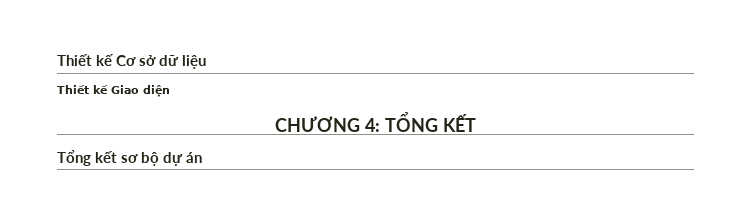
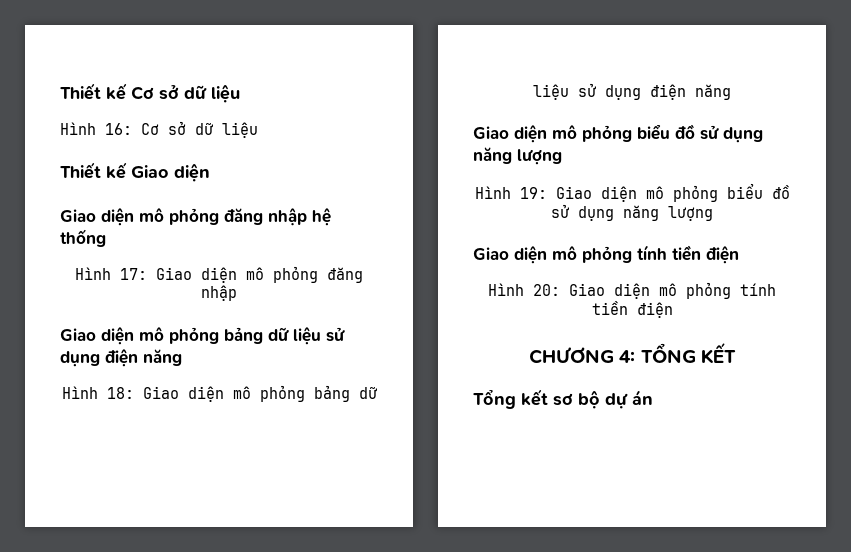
[57,85,170,97] Thiết kế Giao diện -> [60,121,258,138] [60,162,210,182] [60,208,331,226] [60,229,106,247] [75,266,363,283] [201,285,237,301] [60,327,345,345] [60,349,182,367] [61,385,377,402] [533,83,731,100] [473,124,763,143] [473,147,562,165] [474,183,790,202] [551,204,713,221] [473,245,739,264] [488,282,776,299] [591,301,673,318] Hình 16: Cơ sở dữ liệu // Thiết kế Giao diện // Giao diện mô phỏng đăng nhập hệ thống // Hình 17: Giao diện mô phỏng đăng nhập // Giao diện mô phỏng bảng dữ liệu sử dụng điện năng // Hình 18: Giao diện mô phỏng bảng dữ liệu sử dụng điện năng // Giao diện mô phỏng biểu đồ sử dụng năng lượng // Hình 19: Giao diện mô phỏng biểu đồ sử dụng năng lượng // Giao diện mô phỏng tính tiền điện // Hình 20: Giao diện mô phỏng tính tiền điện

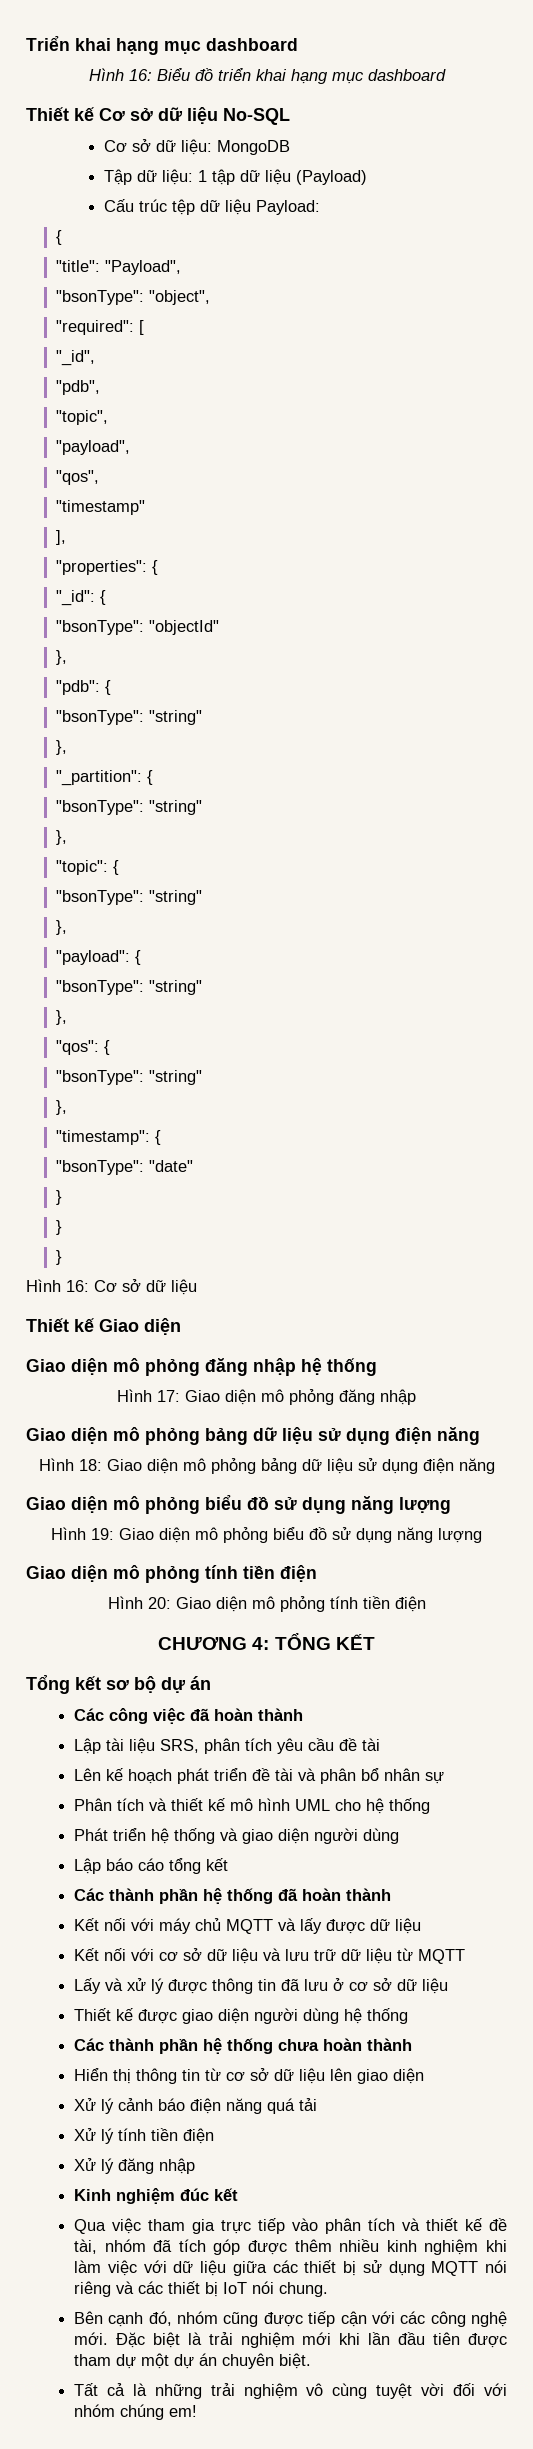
(60, 91) none -> [26,36,298,55] [88,68,446,84] Triển khai hạng mục dashboard // Hình 16: Biểu đồ triển khai hạng mục dashboard //
(240, 94) none -> [223,108,290,125] [103,139,290,155] [103,169,367,185] [103,199,320,215] [55,230,62,245] [55,260,181,275] [55,290,210,305] [55,320,144,335] [55,350,95,366] [55,380,100,395] [55,410,108,425] [55,440,130,455] [55,470,99,485] [55,500,145,515] [55,530,66,545] [55,560,158,575] [55,590,106,606] [55,620,219,635] [55,650,67,665] [55,680,111,695] [55,710,202,725] [55,740,67,755] [55,770,153,786] [55,800,202,815] [55,830,67,845] [55,860,119,875] [55,890,202,905] [55,920,67,935] [55,950,141,965] [55,980,202,995] [55,1010,67,1025] [55,1040,110,1055] [55,1070,202,1085] [55,1100,67,1115] [55,1130,161,1145] [55,1160,193,1175] [55,1190,62,1205] [55,1220,62,1235] [55,1250,62,1265] No-SQL // Cơ sở dữ liệu: MongoDB // Tập dữ liệu: 1 tập dữ liệu (Payload) // Cấu trúc tệp dữ liệu Payload: // { // "title": "Payload", // "bsonType": "object", // "required": [ // "_id", // "pdb", // "topic", // "payload", // "qos", // "timestamp" // ], // "properties": { // "_id": { // "bsonType": "objectId" // }, // "pdb": { // "bsonType": "string" // }, // "_partition": { // "bsonType": "string" // }, // "topic": { // "bsonType": "string" // }, // "payload": { // "bsonType": "string" // }, // "qos": { // "bsonType": "string" // }, // "timestamp": { // "bsonType": "date" // } // } // }
(653, 397) none -> [74,1708,304,1724] [74,1738,381,1754] [74,1768,445,1784] [74,1798,431,1814] [74,1828,400,1844] [74,1858,229,1874] [74,1888,392,1904] [74,1918,422,1934] [74,1948,466,1964] [74,1978,449,1994] [74,2008,409,2024] [74,2038,413,2054] [74,2068,425,2084] [74,2098,318,2114] [74,2128,215,2144] [74,2158,196,2174] [74,2188,239,2204] [74,2218,508,2234] [74,2239,507,2255] [74,2260,508,2276] [74,2281,329,2297] [74,2311,508,2327] [74,2332,508,2348] [74,2353,312,2369] [74,2383,508,2399] [74,2404,198,2420] // Các công việc đã hoàn thành // Lập tài liệu SRS, phân tích yêu cầu đề tài // Lên kế hoạch phát triển đề tài và phân bổ nhân sự // Phân tích và thiết kế mô hình UML cho hệ thống // Phát triển hệ thống và giao diện người dùng // Lập báo cáo tổng kết // Các thành phần hệ thống đã hoàn thành // Kết nối với máy chủ MQTT và lấy được dữ liệu // Kết nối với cơ sở dữ liệu và lưu trữ dữ liệu từ MQTT // Lấy và xử lý được thông tin đã lưu ở cơ sở dữ liệu // Thiết kế được giao diện người dùng hệ thống // Các thành phần hệ thống chưa hoàn thành // Hiển thị thông tin từ cơ sở dữ liệu lên giao diện // Xử lý cảnh báo điện năng quá tải // Xử lý tính tiền điện // Xử lý đăng nhập // Kinh nghiệm đúc kết // Qua việc tham gia trực tiếp vào phân tích và thiết kế đề tài, nhóm đã tích góp được thêm nhiều kinh nghiệm khi làm việc với dữ liệu giữa các thiết bị sử dụng MQTT nói riêng và các thiết bị IoT nói chung. // Bên cạnh đó, nhóm cũng được tiếp cận với các công nghệ mới. Đặc biệt là trải nghiệm mới khi lần đầu tiên được tham dự một dự án chuyên biệt. // Tất cả là những trải nghiệm vô cùng tuyệt vời đối với nhóm chúng em!

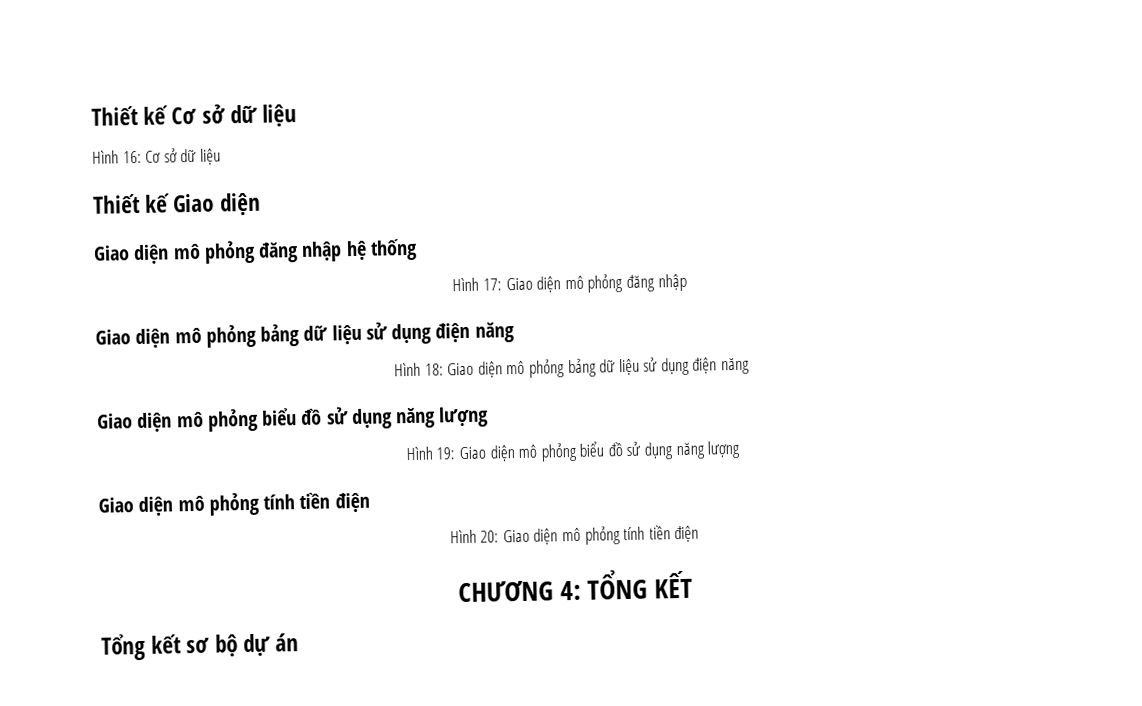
[26,36,298,55] [88,68,446,84] Triển khai hạng mục dashboard // Hình 16: Biểu đồ triển khai hạng mục dashboard // -> (91, 115) none
[223,108,290,125] [103,139,290,155] [103,169,367,185] [103,199,320,215] [55,230,62,245] [55,260,181,275] [55,290,210,305] [55,320,144,335] [55,350,95,366] [55,380,100,395] [55,410,108,425] [55,440,130,455] [55,470,99,485] [55,500,145,515] [55,530,66,545] [55,560,158,575] [55,590,106,606] [55,620,219,635] [55,650,67,665] [55,680,111,695] [55,710,202,725] [55,740,67,755] [55,770,153,786] [55,800,202,815] [55,830,67,845] [55,860,119,875] [55,890,202,905] [55,920,67,935] [55,950,141,965] [55,980,202,995] [55,1010,67,1025] [55,1040,110,1055] [55,1070,202,1085] [55,1100,67,1115] [55,1130,161,1145] [55,1160,193,1175] [55,1190,62,1205] [55,1220,62,1235] [55,1250,62,1265] No-SQL // Cơ sở dữ liệu: MongoDB // Tập dữ liệu: 1 tập dữ liệu (Payload) // Cấu trúc tệp dữ liệu Payload: // { // "title": "Payload", // "bsonType": "object", // "required": [ // "_id", // "pdb", // "topic", // "payload", // "qos", // "timestamp" // ], // "properties": { // "_id": { // "bsonType": "objectId" // }, // "pdb": { // "bsonType": "string" // }, // "_partition": { // "bsonType": "string" // }, // "topic": { // "bsonType": "string" // }, // "payload": { // "bsonType": "string" // }, // "qos": { // "bsonType": "string" // }, // "timestamp": { // "bsonType": "date" // } // } // } -> (298, 115) none
[74,1708,304,1724] [74,1738,381,1754] [74,1768,445,1784] [74,1798,431,1814] [74,1828,400,1844] [74,1858,229,1874] [74,1888,392,1904] [74,1918,422,1934] [74,1948,466,1964] [74,1978,449,1994] [74,2008,409,2024] [74,2038,413,2054] [74,2068,425,2084] [74,2098,318,2114] [74,2128,215,2144] [74,2158,196,2174] [74,2188,239,2204] [74,2218,508,2234] [74,2239,507,2255] [74,2260,508,2276] [74,2281,329,2297] [74,2311,508,2327] [74,2332,508,2348] [74,2353,312,2369] [74,2383,508,2399] [74,2404,198,2420] // Các công việc đã hoàn thành // Lập tài liệu SRS, phân tích yêu cầu đề tài // Lên kế hoạch phát triển đề tài và phân bổ nhân sự // Phân tích và thiết kế mô hình UML cho hệ thống // Phát triển hệ thống và giao diện người dùng // Lập báo cáo tổng kết // Các thành phần hệ thống đã hoàn thành // Kết nối với máy chủ MQTT và lấy được dữ liệu // Kết nối với cơ sở dữ liệu và lưu trữ dữ liệu từ MQTT // Lấy và xử lý được thông tin đã lưu ở cơ sở dữ liệu // Thiết kế được giao diện người dùng hệ thống // Các thành phần hệ thống chưa hoàn thành // Hiển thị thông tin từ cơ sở dữ liệu lên giao diện // Xử lý cảnh báo điện năng quá tải // Xử lý tính tiền điện // Xử lý đăng nhập // Kinh nghiệm đúc kết // Qua việc tham gia trực tiếp vào phân tích và thiết kế đề tài, nhóm đã tích góp được thêm nhiều kinh nghiệm khi làm việc với dữ liệu giữa các thiết bị sử dụng MQTT nói riêng và các thiết bị IoT nói chung. // Bên cạnh đó, nhóm cũng được tiếp cận với các công nghệ mới. Đặc biệt là trải nghiệm mới khi lần đầu tiên được tham dự một dự án chuyên biệt. // Tất cả là những trải nghiệm vô cùng tuyệt vời đối với nhóm chúng em! -> (300, 642) none

